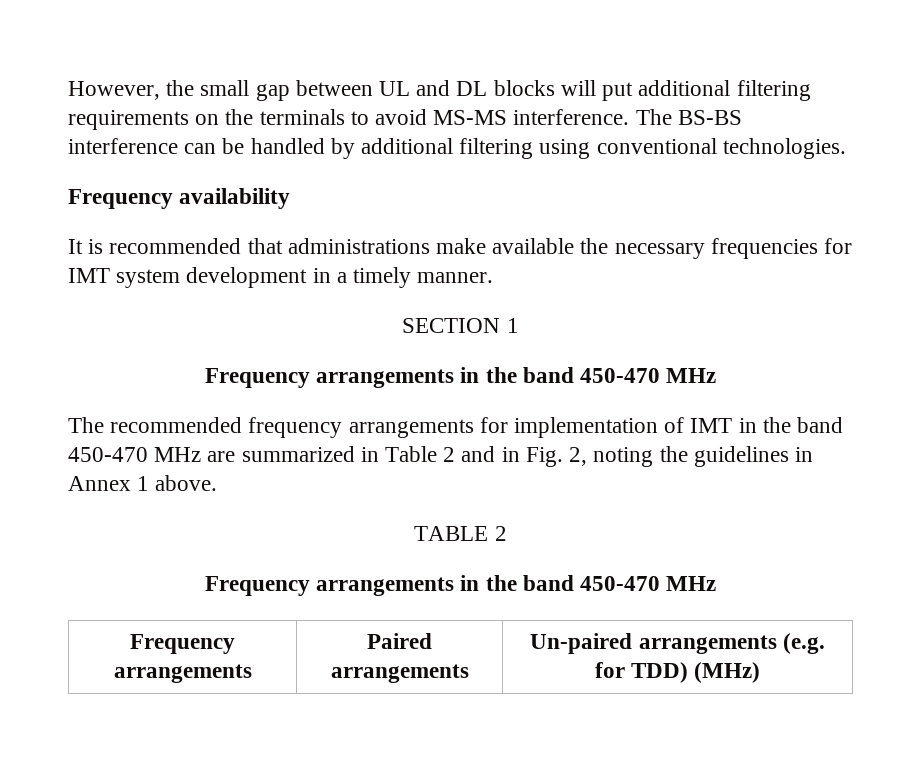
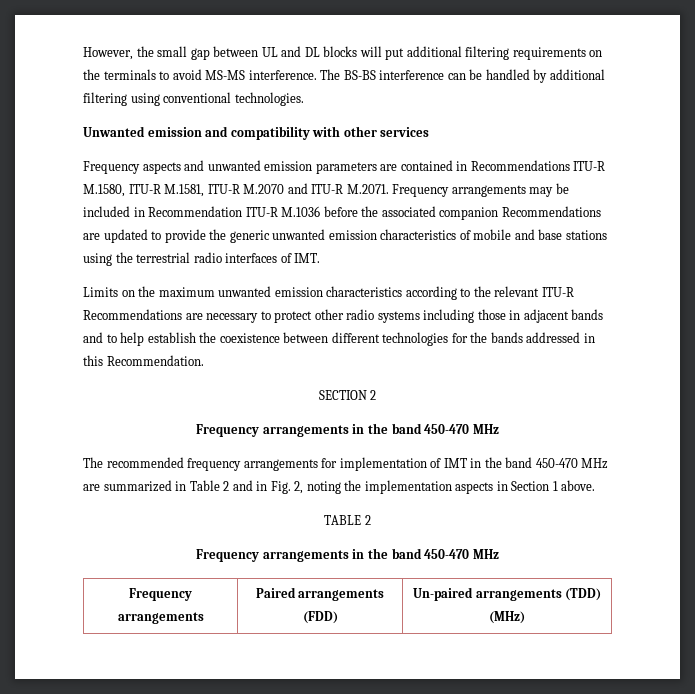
[68,188,291,209] [68,238,853,259] [68,267,494,288] Frequency availability // It is recommended that administrations make available the necessary frequencies for IMT system development in a timely manner. -> [83,126,430,140] [83,160,606,174] [83,183,569,197] [83,206,601,220] [83,229,607,243] [83,252,321,266] [83,286,574,300] [83,309,604,323] [83,332,595,346] [83,355,204,366] Unwanted emission and compatibility with other services // Frequency aspects and unwanted emission parameters are contained in Recommendations ITU-R M.1580, ITU-R M.1581, ITU-R M.2070 and ITU-R M.2071. Frequency arrangements may be included in Recommendation ITU-R M.1036 before the associated companion Recommendations are updated to provide the generic unwanted emission characteristics of mobile and base stations using the terrestrial radio interfaces of IMT. // Limits on the maximum unwanted emission characteristics according to the relevant ITU-R Recommendations are necessary to protect other radio systems including those in adjacent bands and to help establish the coexistence between different technologies for the bands addressed in this Recommendation.
[506,318,519,333] 1 -> [370,390,377,400] 2
[693,446,813,467] [68,476,131,491] guidelines in Annex -> [364,480,550,494] implementation aspects in Section
(469, 673) none -> [302,611,338,624] (FDD)
[782,633,825,654] [594,662,688,683] (e.g. for TDD) -> [565,588,602,601] (TDD)

